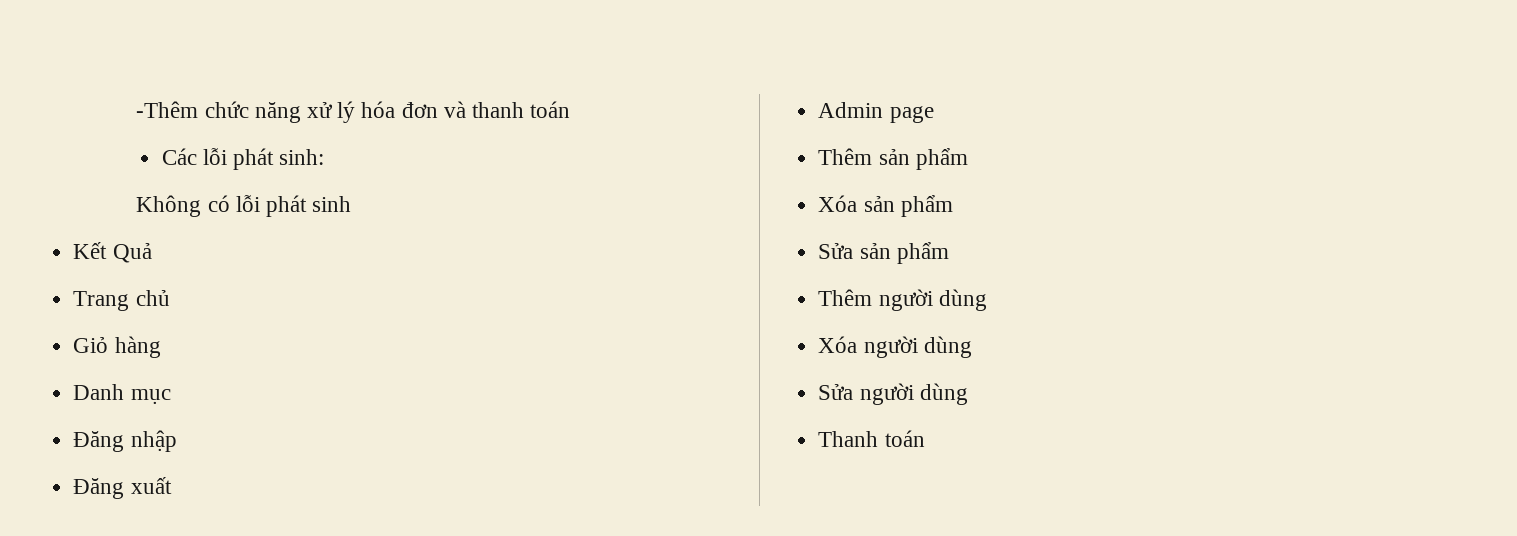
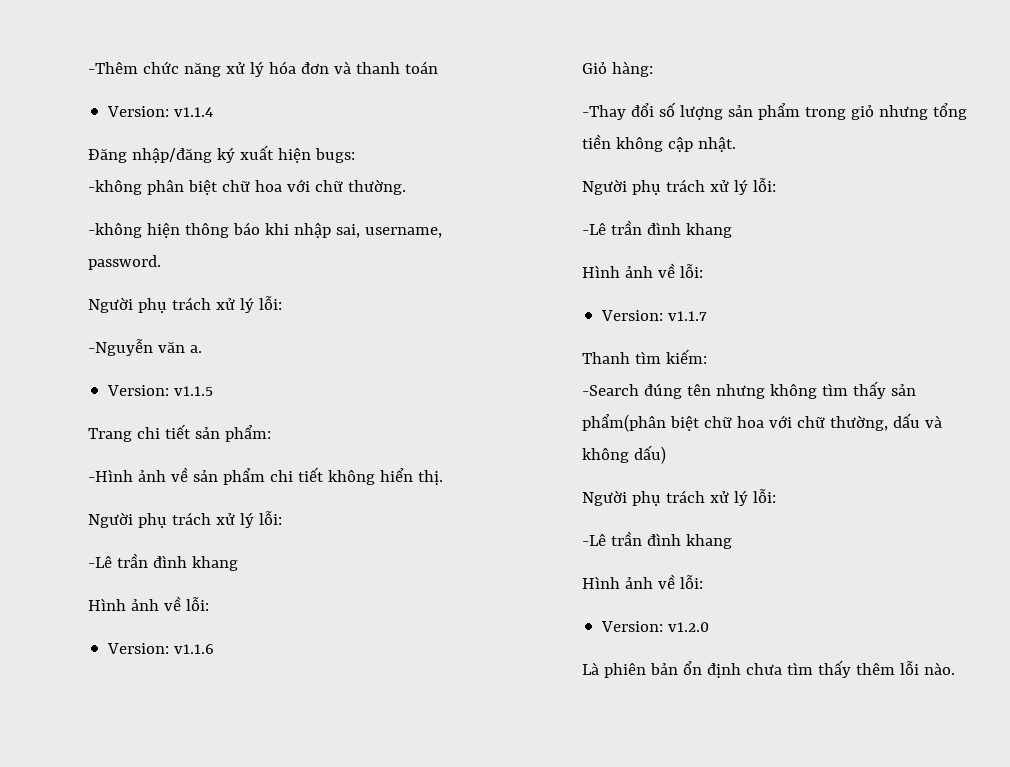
[161,148,325,170] [136,195,352,217] [73,242,152,263] [73,290,170,311] [73,336,161,358] [73,384,171,404] [73,430,177,452] [73,477,172,499] [818,102,934,123] [818,148,968,170] [818,195,953,217] [818,242,949,264] [818,289,987,311] [818,336,972,358] [818,383,968,405] [818,430,925,447] Các lỗi phát sinh: // Không có lỗi phát sinh // Kết Quả // Trang chủ // Giỏ hàng // Danh mục // Đăng nhập // Đăng xuất // Admin page // Thêm sản phẩm // Xóa sản phẩm // Sửa sản phẩm // Thêm người dùng // Xóa người dùng // Sửa người dùng // Thanh toán -> [106,106,213,117] [87,145,355,163] [87,179,406,195] [87,222,442,238] [87,255,161,270] [87,296,282,313] [87,339,202,356] [106,385,213,396] [87,424,271,442] [87,467,443,485] [87,511,282,528] [87,553,238,571] [87,596,209,611] [106,643,214,654] [581,61,653,77] [581,102,967,120] [581,134,736,152] [581,178,776,195] [581,220,732,238] [581,263,703,278] [600,310,707,321] [581,349,707,364] [581,381,916,399] [581,413,942,432] [581,445,666,464] [581,489,776,506] [581,531,732,549] [581,574,703,589] [600,621,709,632] [581,660,955,678] Version: v1.1.4 // Đăng nhập/đăng ký xuất hiện bugs: // -không phân biệt chữ hoa với chữ thường. // -không hiện thông báo khi nhập sai, username, password. // Người phụ trách xử lý lỗi: // -Nguyễn văn a. // Version: v1.1.5 // Trang chi tiết sản phẩm: // -Hình ảnh về sản phẩm chi tiết không hiển thị. // Người phụ trách xử lý lỗi: // -Lê trần đình khang // Hình ảnh về lỗi: // Version: v1.1.6 // Giỏ hàng: // -Thay đổi số lượng sản phẩm trong giỏ nhưng tổng tiền không cập nhật. // Người phụ trách xử lý lỗi: // -Lê trần đình khang // Hình ảnh về lỗi: // Version: v1.1.7 // Thanh tìm kiếm: // -Search đúng tên nhưng không tìm thấy sản phẩm(phân biệt chữ hoa với chữ thường, dấu và không dấu) // Người phụ trách xử lý lỗi: // -Lê trần đình khang // Hình ảnh về lỗi: // Version: v1.2.0 // Là phiên bản ổn định chưa tìm thấy thêm lỗi nào.

